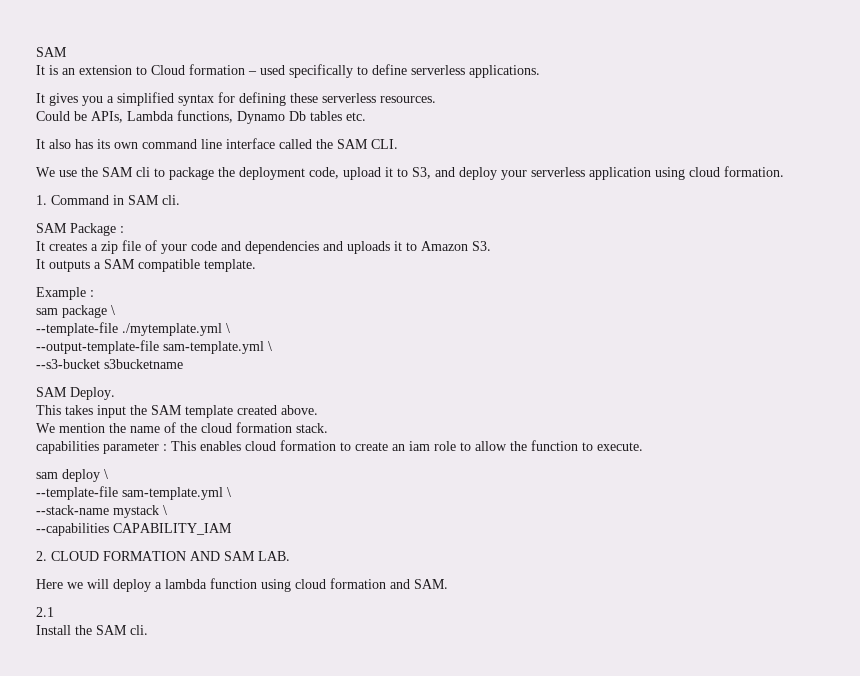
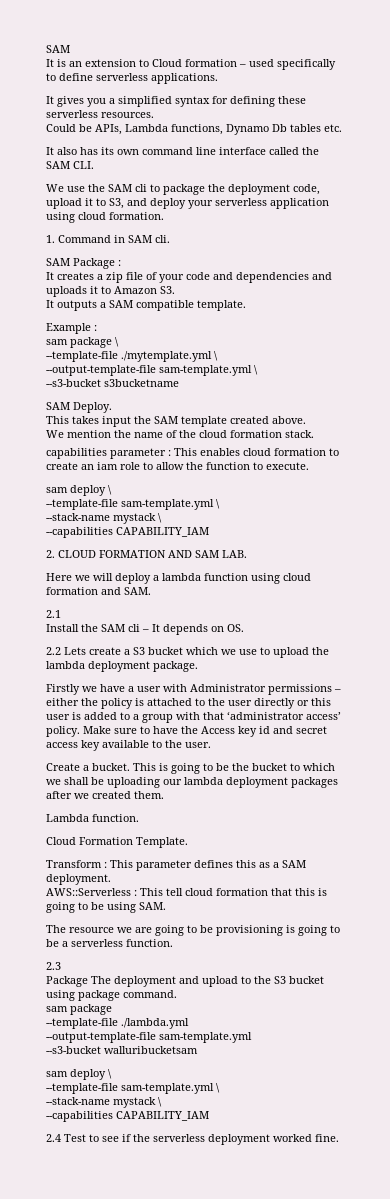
[130,625,148,635] cli. -> [128,624,244,635] [46,647,329,658] [46,661,198,672] [46,684,341,695] [46,698,331,709] [46,711,341,723] [46,726,327,737] [46,740,211,751] [46,763,335,774] [46,777,338,788] [46,791,164,799] [46,814,139,822] [46,837,188,848] [46,860,306,871] [46,874,111,885] [46,888,327,896] [46,902,166,913] [46,925,340,936] [46,939,173,947] [46,962,61,970] [46,976,324,987] [46,990,177,1001] [46,1004,112,1015] [46,1018,189,1029] [46,1032,252,1043] [46,1046,198,1054] [46,1069,112,1080] [46,1083,220,1094] [46,1097,162,1108] [46,1111,209,1122] [46,1134,339,1145] cli – It depends on OS. // 2.2 Lets create a S3 bucket which we use to upload the lambda deployment package. // Firstly we have a user with Administrator permissions – either the policy is attached to the user directly or this user is added to a group with that ‘administrator access’ policy. Make sure to have the Access key id and secret access key available to the user. // Create a bucket. This is going to be the bucket to which we shall be uploading our lambda deployment packages after we created them. // Lambda function. // Cloud Formation Template. // Transform : This parameter defines this as a SAM deployment. // AWS::Serverless : This tell cloud formation that this is going to be using SAM. // The resource we are going to be provisioning is going to be a serverless function. // 2.3 // Package The deployment and upload to the S3 bucket using package command. // sam package // --template-file ./lambda.yml // --output-template-file sam-template.yml // --s3-bucket walluribucketsam // sam deploy \ // --template-file sam-template.yml \ // --stack-name mystack \ // --capabilities CAPABILITY_IAM // 2.4 Test to see if the serverless deployment worked fine.

